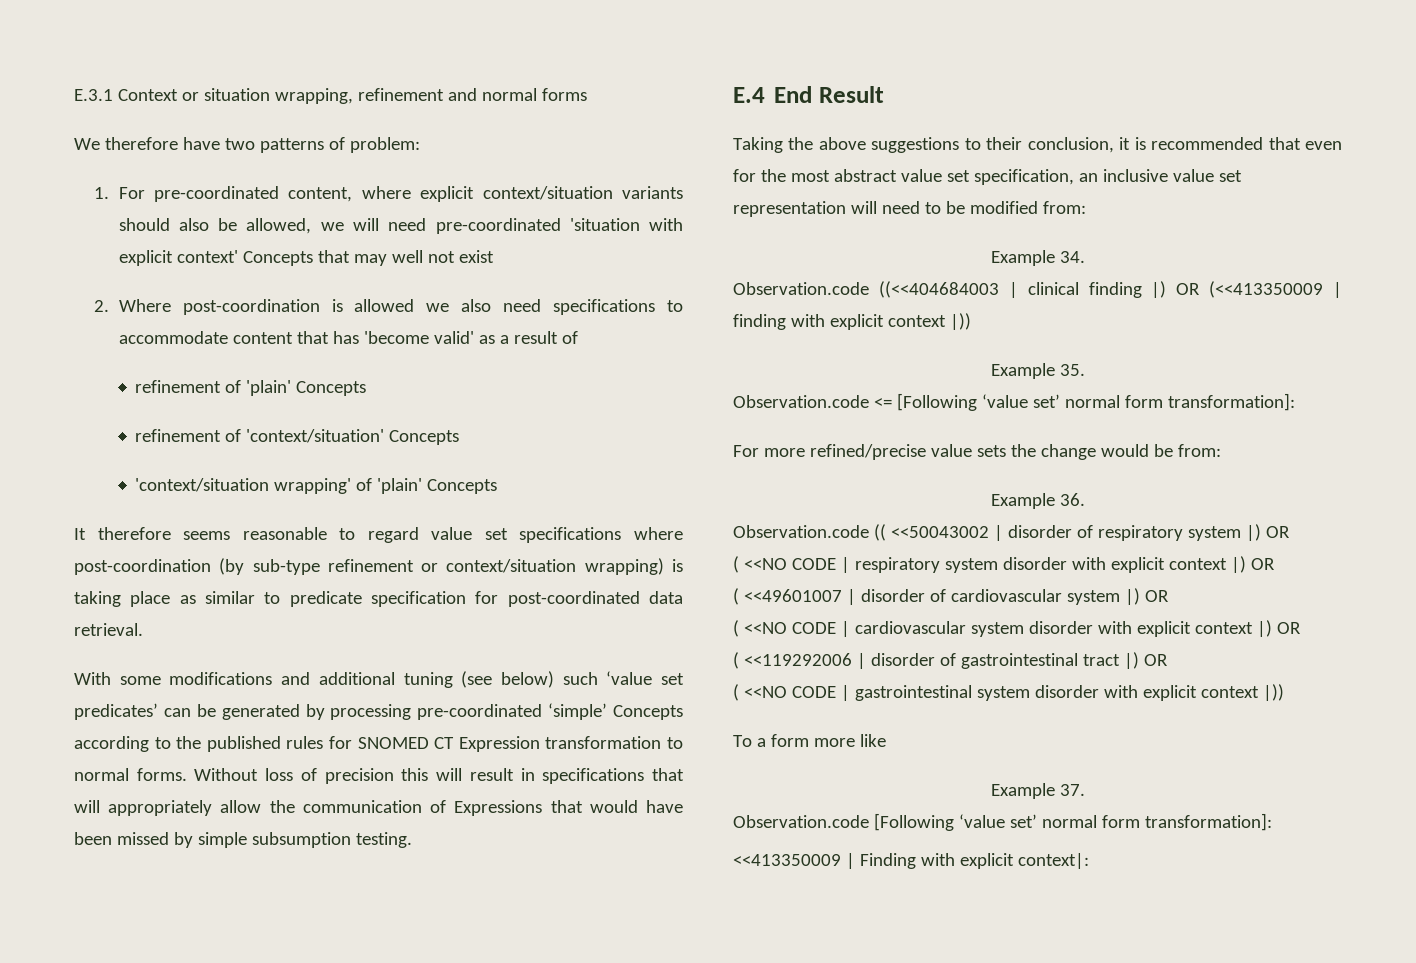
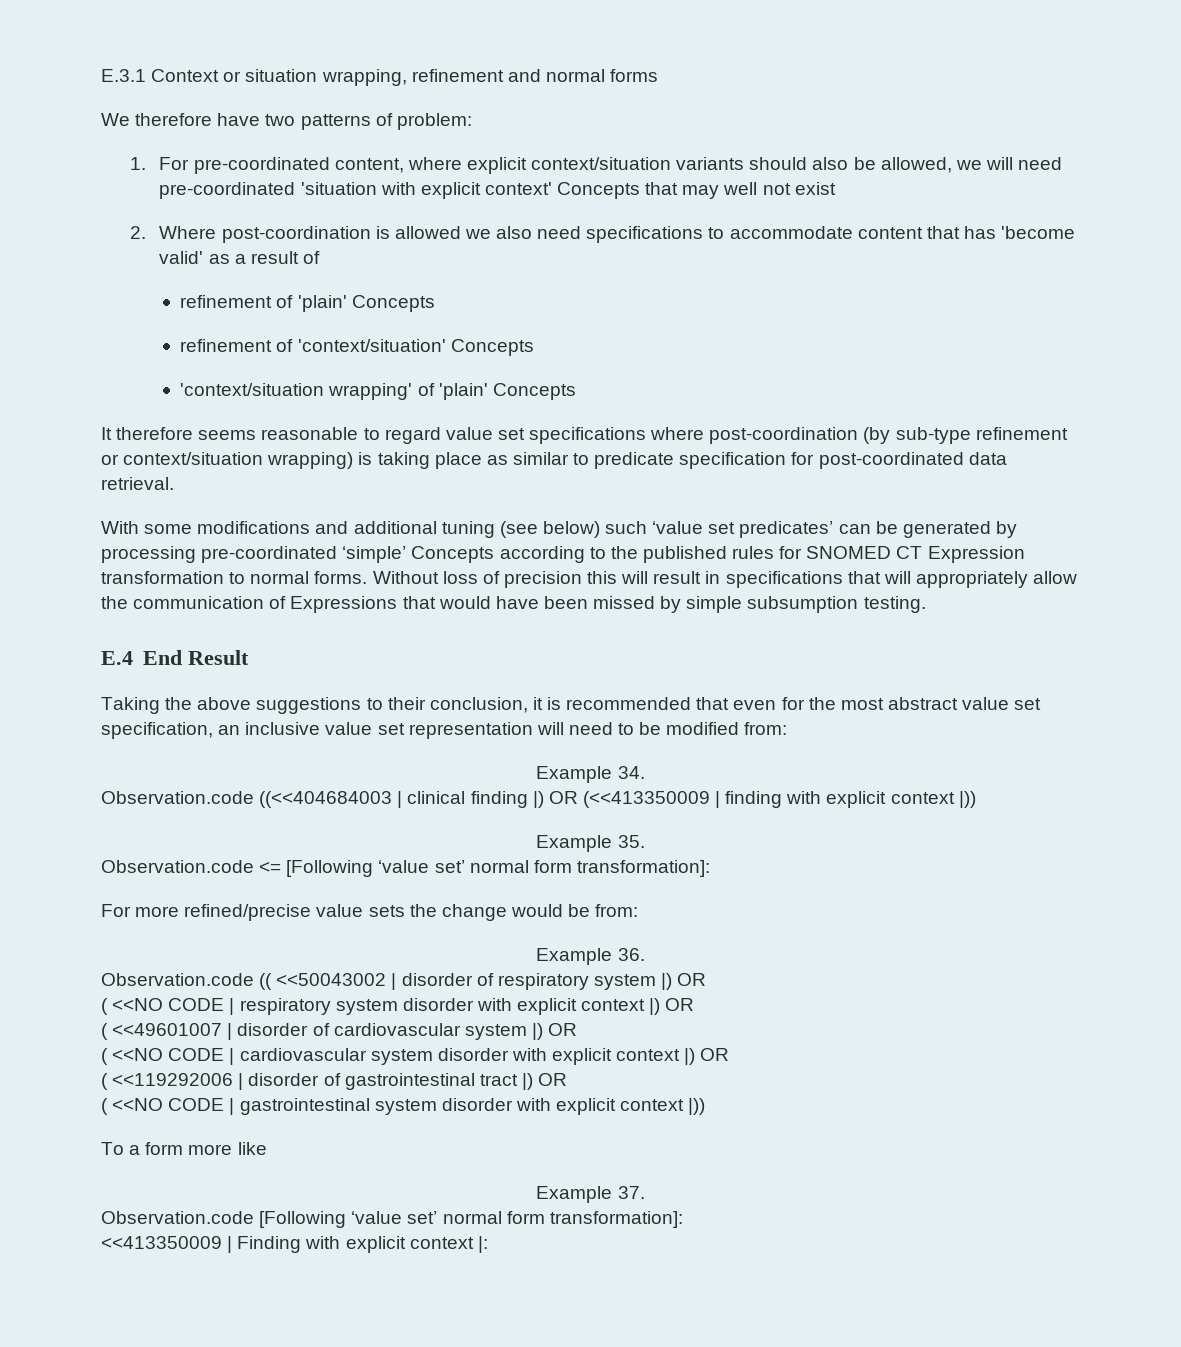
[1017,853,1089,869] context|: -> [409,1236,488,1253] context |:

